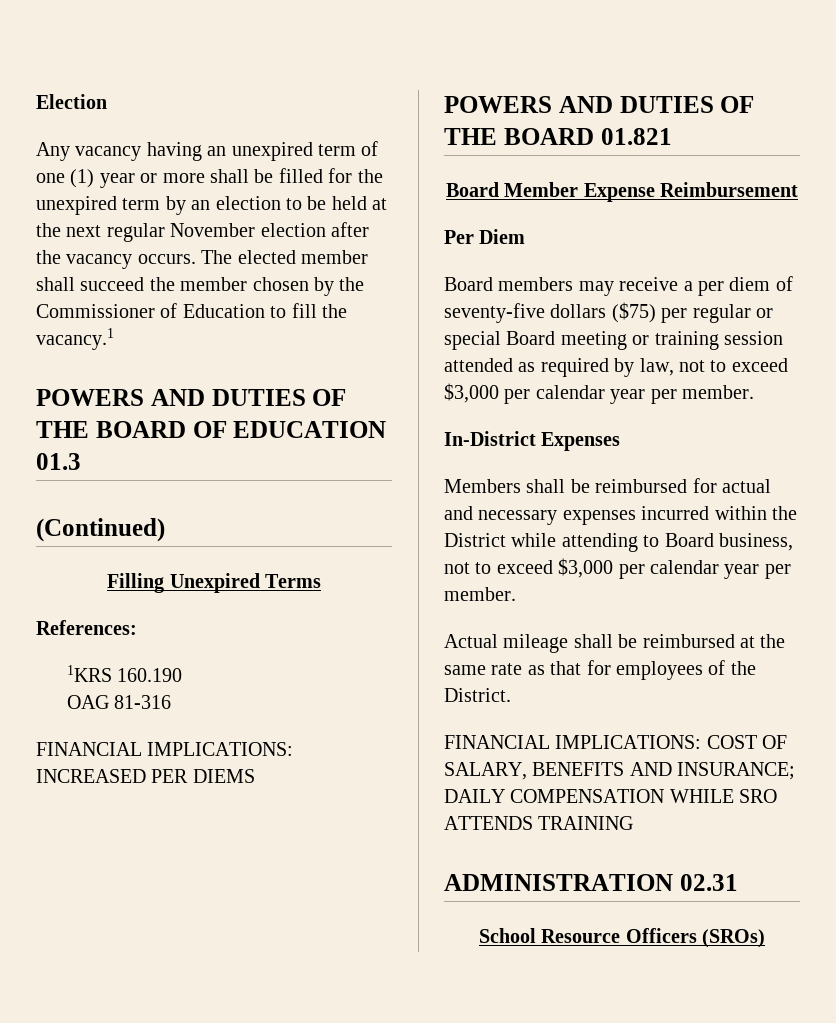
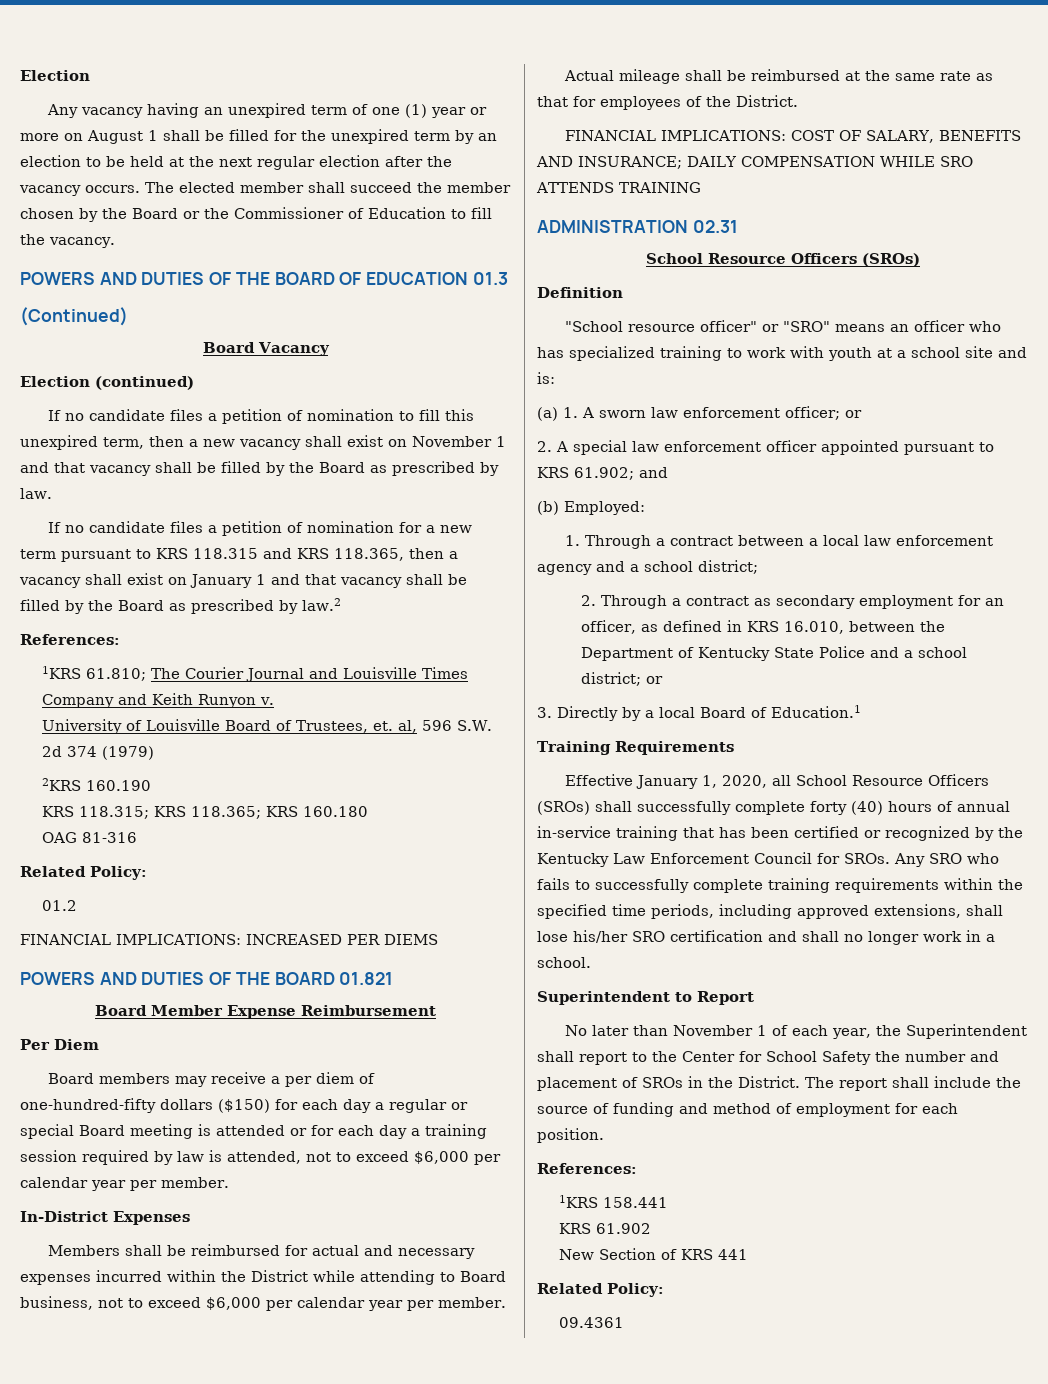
(205, 178) none -> [64,130,158,144] on August 1
[170,223,256,237] November -> (315, 163) none
(365, 284) none -> [132,208,229,219] Board or the
[36,328,114,350] vacancy.1 -> [49,237,115,248] vacancy.
[107,573,321,593] [36,620,137,635] [66,665,183,682] Filling Unexpired Terms // References: // 1KRS 160.190 -> [202,342,330,356] [20,376,194,390] [48,409,475,424] [20,435,506,450] [20,461,499,476] [20,488,52,499] [48,521,473,536] [20,548,458,562] [19,573,467,588] [20,598,341,614] [20,634,120,645] [41,666,468,682] [41,693,274,708] [41,719,492,734] [41,746,154,760] [41,778,151,791] [41,806,368,819] Board Vacancy // Election (continued) // If no candidate files a petition of nomination to fill this unexpired term, then a new vacancy shall exist on November 1 and that vacancy shall be filled by the Board as prescribed by law. // If no candidate files a petition of nomination for a new term pursuant to KRS 118.315 and KRS 118.365, then a vacancy shall exist on January 1 and that vacancy shall be filled by the Board as prescribed by law.2 // References: // 1KRS 61.810; The Courier Journal and Louisville Times Company and Keith Runyon v. // University of Louisville Board of Trustees, et. al, 596 S.W. 2d 374 (1979) // 2KRS 160.190 // KRS 118.315; KRS 118.365; KRS 160.180
(172, 702) none -> [20,866,147,880] [41,900,77,911] // Related Policy: // 01.2
[444,302,688,323] seventy-five dollars ($75) per -> [20,1098,384,1113] one-hundred-fifty dollars ($150) for each day a
[632,331,783,350] [444,358,788,377] [444,383,499,403] or training session attended as required by law, not to exceed $3,000 -> [198,1124,487,1139] [20,1150,469,1165] is attended or for each day a training session required by law is attended, not to exceed $6,000
[558,558,614,578] $3,000 -> [206,1297,261,1310] $6,000
(766, 938) none -> [537,287,623,298] [565,320,1002,332] [537,346,1027,361] [537,372,555,384] [537,406,862,421] [537,440,994,455] [537,467,668,480] [537,501,645,515] [565,535,994,549] [537,560,758,575] [580,595,1004,609] [580,620,945,634] [580,646,967,661] [580,672,663,686] [537,705,861,721] [537,741,734,755] [565,774,990,789] [537,801,1010,815] [537,826,1023,841] [537,852,999,867] [537,878,1023,893] [537,904,1003,919] [537,930,995,945] [537,957,591,968] [537,991,754,1005] [565,1024,1028,1039] [537,1051,999,1065] [537,1076,1021,1091] [537,1102,958,1117] [537,1128,604,1143] [537,1163,637,1174] [558,1195,668,1208] [558,1223,651,1234] [558,1248,748,1260] [537,1283,664,1297] [558,1317,624,1328] // Definition // "School resource officer" or "SRO" means an officer who has specialized training to work with youth at a school site and is: // (a) 1. A sworn law enforcement officer; or // 2. A special law enforcement officer appointed pursuant to KRS 61.902; and // (b) Employed: // 1. Through a contract between a local law enforcement agency and a school district; // 2. Through a contract as secondary employment for an officer, as defined in KRS 16.010, between the Department of Kentucky State Police and a school district; or // 3. Directly by a local Board of Education.1 // Training Requirements // Effective January 1, 2020, all School Resource Officers (SROs) shall successfully complete forty (40) hours of annual in-service training that has been certified or recognized by the Kentucky Law Enforcement Council for SROs. Any SRO who fails to successfully complete training requirements within the specified time periods, including approved extensions, shall lose his/her SRO certification and shall no longer work in a school. // Superintendent to Report // No later than November 1 of each year, the Superintendent shall report to the Center for School Safety the number and placement of SROs in the District. The report shall include the source of funding and method of employment for each position. // References: // 1KRS 158.441 // KRS 61.902 // New Section of KRS 441 // Related Policy: // 09.4361

